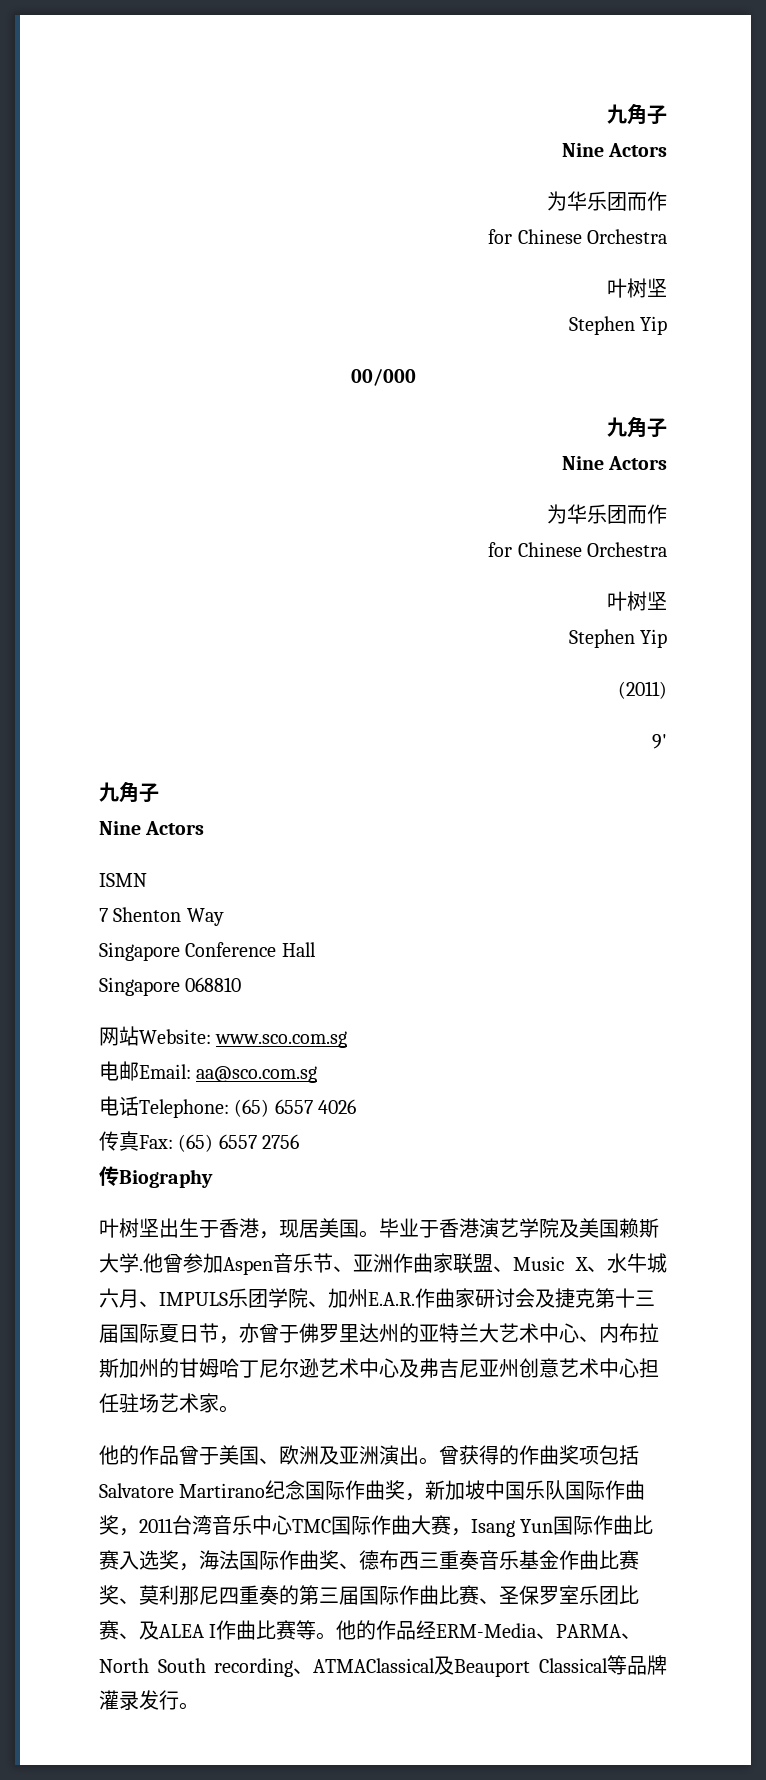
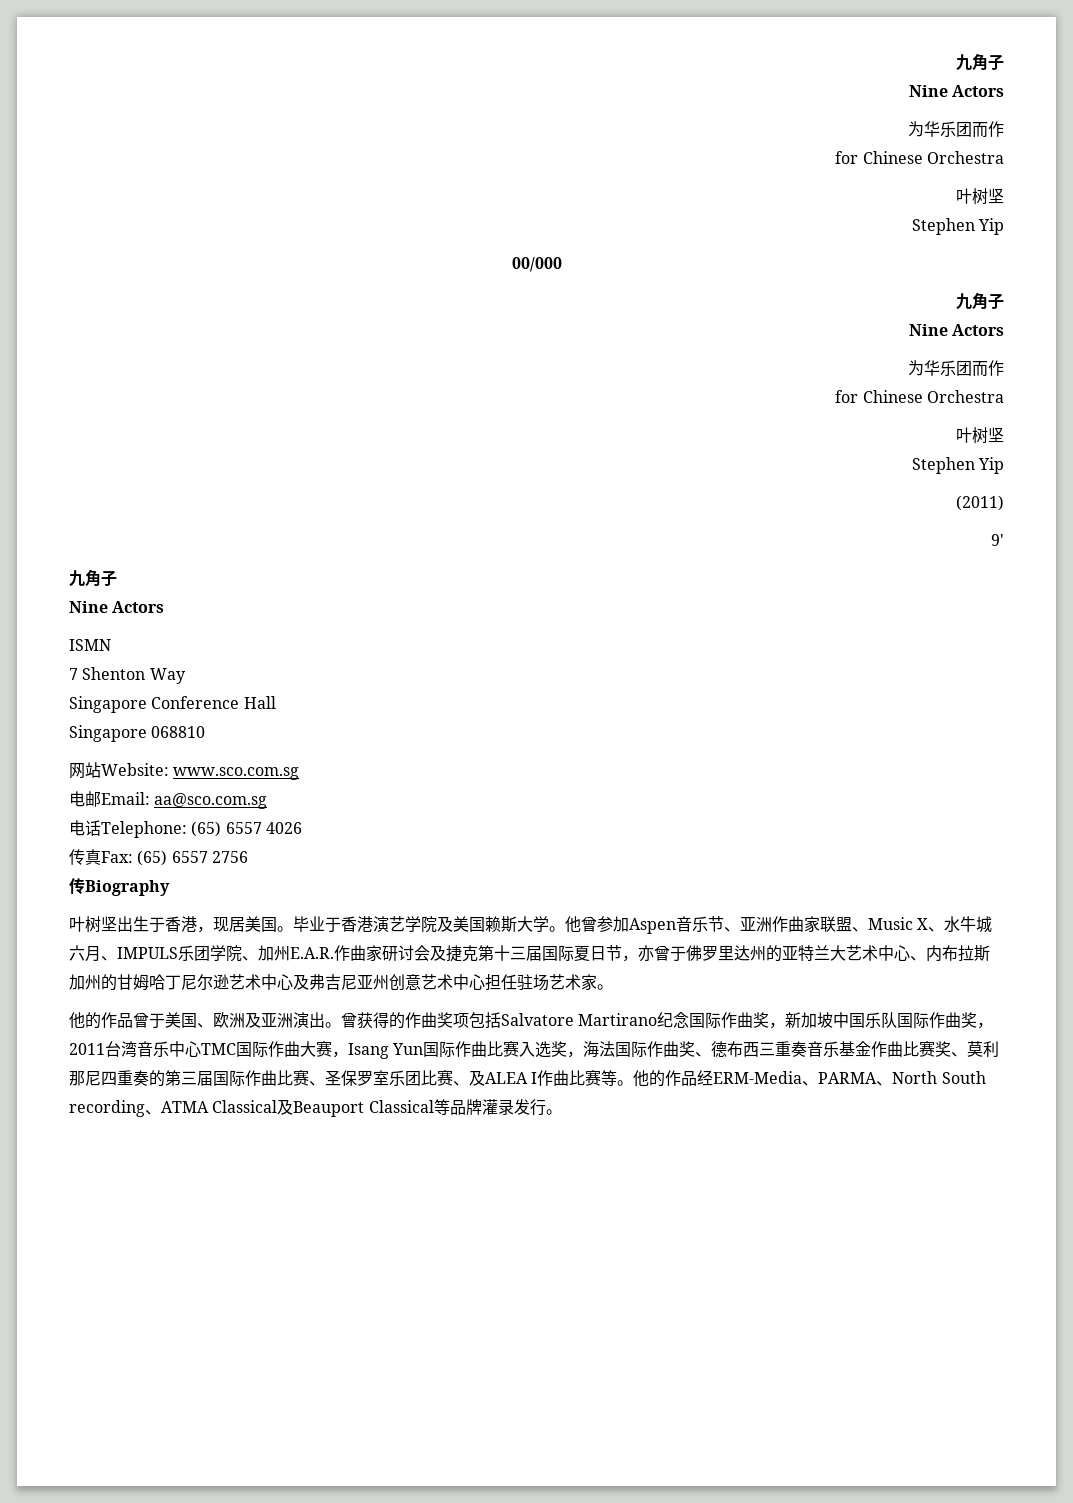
[139,1268,143,1271] . -> [549,926,565,932] 。
[313,1658,436,1673] ATMAClassical -> [161,1100,278,1113] ATMA Classical

